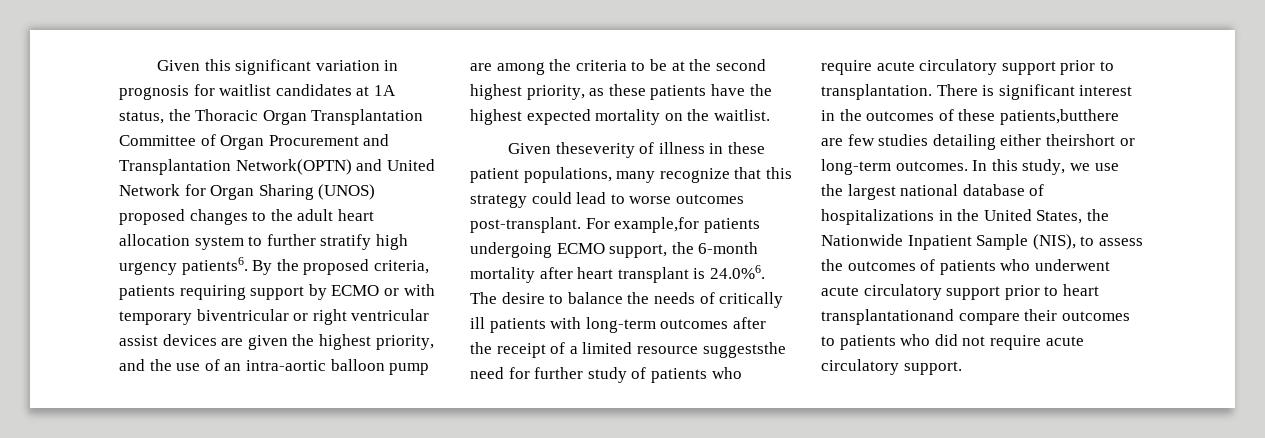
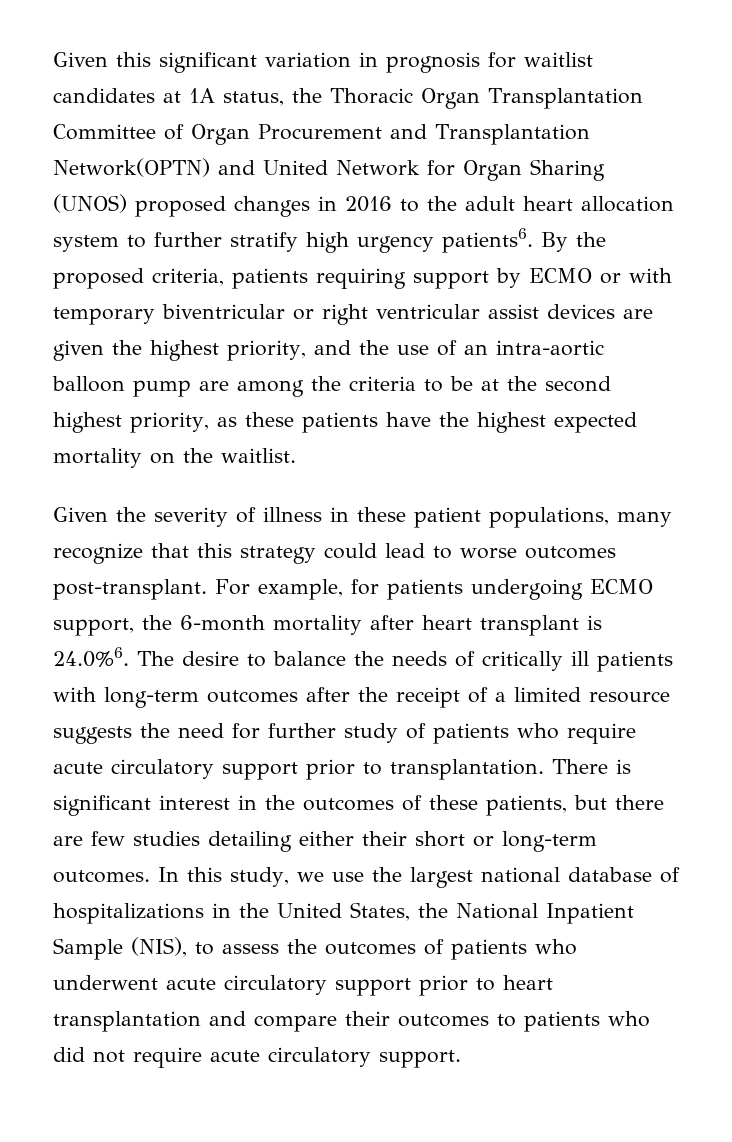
(248, 217) none -> [318,196,392,212] in 2016
[555,142,635,158] theseverity -> [116,507,228,527] the severity
[614,217,700,233] example,for -> [258,579,379,600] example, for
[702,342,786,358] suggeststhe -> [53,723,170,744] suggests the
[999,109,1119,125] patients,butthere -> [486,795,664,816] patients, but there
[1045,134,1115,146] theirshort -> [362,831,465,847] their short
[821,234,903,246] Nationwide -> [456,903,538,919] National
[821,309,954,325] transplantationand -> [53,1011,246,1032] transplantation and

